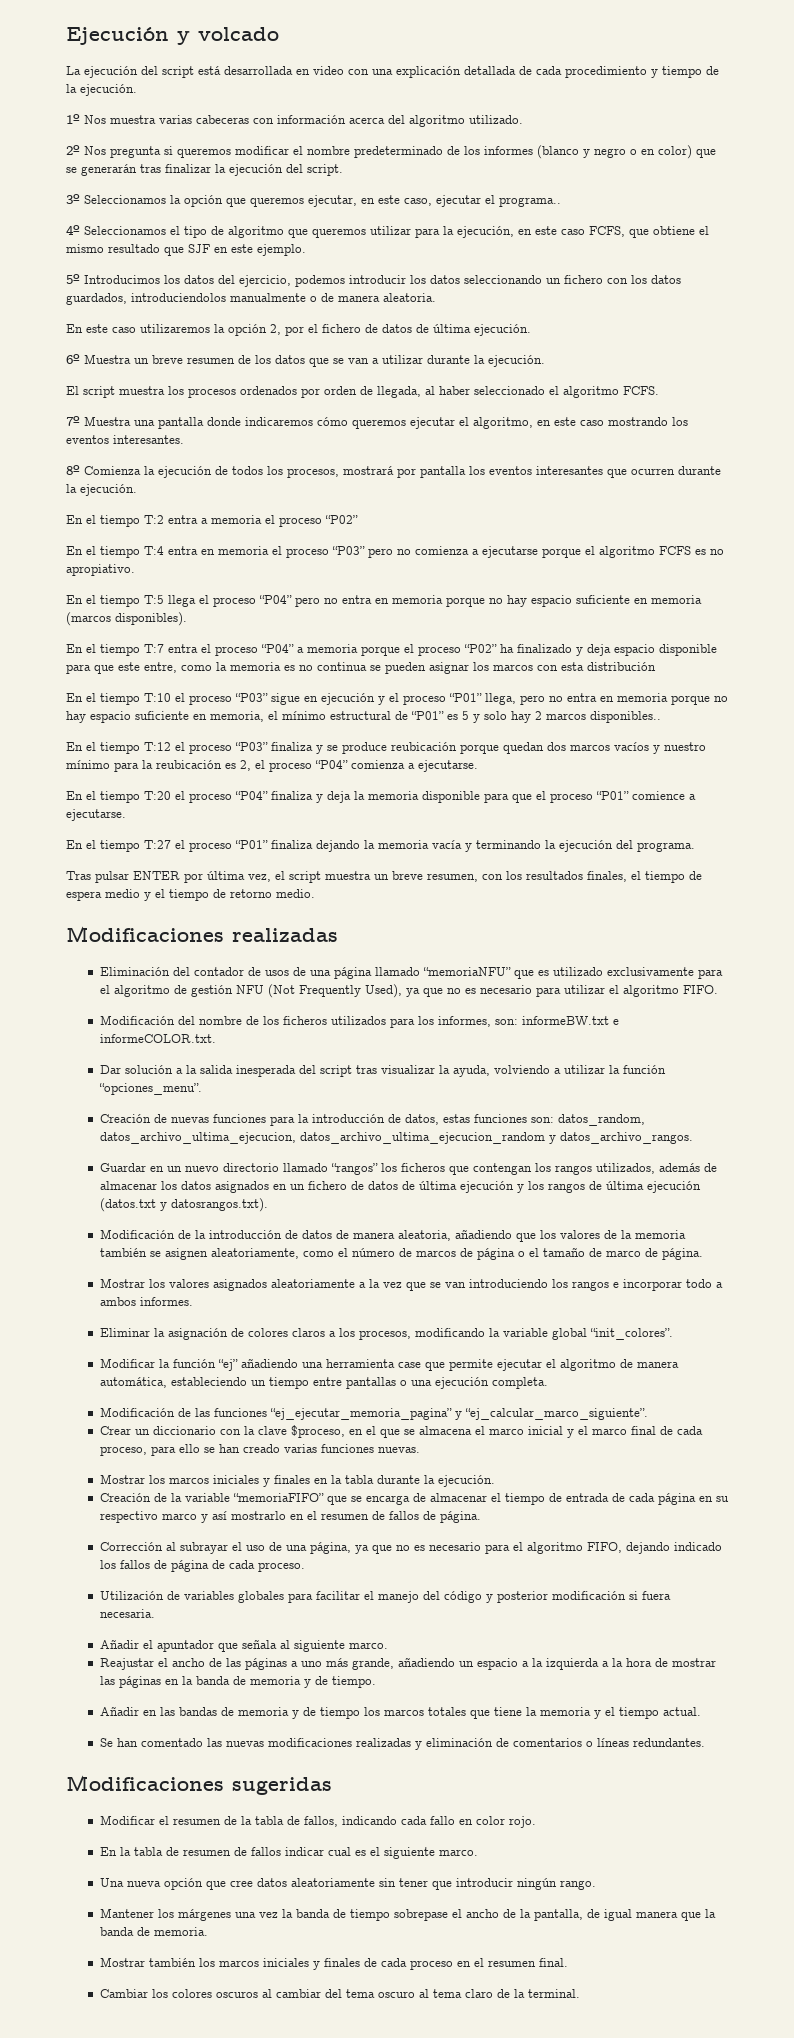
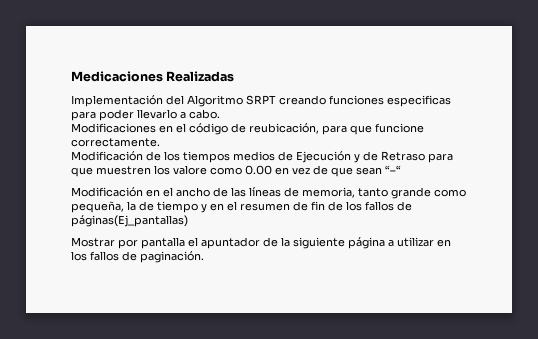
[66,27,279,45] [66,66,719,78] [66,84,137,96] [66,114,523,127] [66,145,716,159] [66,164,343,176] [66,194,561,207] [66,225,709,238] [66,244,306,256] [66,274,681,287] [66,293,436,305] [66,324,531,336] [66,354,545,367] [66,386,659,398] [66,416,688,429] [66,435,184,444] [66,465,721,478] [66,484,137,496] [66,515,358,527] [66,546,724,558] [66,564,135,576] [66,595,702,607] [66,612,187,626] [66,644,717,656] [66,662,656,674] [66,693,728,705] [66,711,661,723] [66,742,706,754] [66,760,478,772] [66,791,696,803] [66,809,126,821] [66,840,695,852] [66,871,702,883] [66,889,315,901] [66,926,338,942] [99,967,723,979] [99,984,718,998] [99,1015,619,1028] [99,1034,216,1043] [99,1065,666,1077] [98,1083,202,1095] [99,1114,645,1126] [99,1132,693,1144] [99,1163,717,1175] [99,1181,701,1193] [99,1198,268,1212] [99,1229,686,1242] [99,1247,703,1260] [99,1278,723,1291] [99,1297,193,1306] [99,1328,673,1340] [99,1358,679,1371] [99,1377,548,1389] [99,1407,648,1420] [99,1425,703,1438] [99,1444,420,1456] [99,1474,495,1487] [99,1493,729,1505] [99,1511,481,1523] [99,1542,722,1554] [99,1560,305,1572] [99,1591,671,1603] [99,1609,155,1618] [99,1639,388,1652] [99,1657,716,1670] [99,1676,376,1688] [99,1706,701,1719] [99,1738,705,1750] [66,1775,332,1795] [99,1815,536,1828] [99,1847,478,1859] [99,1878,596,1890] [99,1908,716,1921] [99,1927,208,1936] [99,1957,568,1970] [99,1989,580,1998] Ejecución y volcado // La ejecución del script está desarrollada en video con una explicación detallada de cada procedimiento y tiempo de la ejecución. // 1º Nos muestra varias cabeceras con información acerca del algoritmo utilizado. // 2º Nos pregunta si queremos modificar el nombre predeterminado de los informes (blanco y negro o en color) que se generarán tras finalizar la ejecución del script. // 3º Seleccionamos la opción que queremos ejecutar, en este caso, ejecutar el programa.. // 4º Seleccionamos el tipo de algoritmo que queremos utilizar para la ejecución, en este caso FCFS, que obtiene el mismo resultado que SJF en este ejemplo. // 5º Introducimos los datos del ejercicio, podemos introducir los datos seleccionando un fichero con los datos guardados, introduciendolos manualmente o de manera aleatoria. // En este caso utilizaremos la opción 2, por el fichero de datos de última ejecución. // 6º Muestra un breve resumen de los datos que se van a utilizar durante la ejecución. // El script muestra los procesos ordenados por orden de llegada, al haber seleccionado el algoritmo FCFS. // 7º Muestra una pantalla donde indicaremos cómo queremos ejecutar el algoritmo, en este caso mostrando los eventos interesantes. // 8º Comienza la ejecución de todos los procesos, mostrará por pantalla los eventos interesantes que ocurren durante la ejecución. // En el tiempo T:2 entra a memoria el proceso “P02” // En el tiempo T:4 entra en memoria el proceso “P03” pero no comienza a ejecutarse porque el algoritmo FCFS es no apropiativo. // En el tiempo T:5 llega el proceso “P04” pero no entra en memoria porque no hay espacio suficiente en memoria (marcos disponibles). // En el tiempo T:7 entra el proceso “P04” a memoria porque el proceso “P02” ha finalizado y deja espacio disponible para que este entre, como la memoria es no continua se pueden asignar los marcos con esta distribución // En el tiempo T:10 el proceso “P03” sigue en ejecución y el proceso “P01” llega, pero no entra en memoria porque no hay espacio suficiente en memoria, el mínimo estructural de “P01” es 5 y solo hay 2 marcos disponibles.. // En el tiempo T:12 el proceso “P03” finaliza y se produce reubicación porque quedan dos marcos vacíos y nuestro mínimo para la reubicación es 2, el proceso “P04” comienza a ejecutarse. // En el tiempo T:20 el proceso “P04” finaliza y deja la memoria disponible para que el proceso “P01” comience a ejecutarse. // En el tiempo T:27 el proceso “P01” finaliza dejando la memoria vacía y terminando la ejecución del programa. // Tras pulsar ENTER por última vez, el script muestra un breve resumen, con los resultados finales, el tiempo de espera medio y el tiempo de retorno medio. // Modificaciones realizadas // Eliminación del contador de usos de una página llamado “memoriaNFU” que es utilizado exclusivamente para el algoritmo de gestión NFU (Not Frequently Used), ya que no es necesario para utilizar el algoritmo FIFO. // Modificación del nombre de los ficheros utilizados para los informes, son: informeBW.txt e informeCOLOR.txt. // Dar solución a la salida inesperada del script tras visualizar la ayuda, volviendo a utilizar la función “opciones_menu”. // Creación de nuevas funciones para la introducción de datos, estas funciones son: datos_random, datos_archivo_ultima_ejecucion, datos_archivo_ultima_ejecucion_random y datos_archivo_rangos. // Guardar en un nuevo directorio llamado “rangos” los ficheros que contengan los rangos utilizados, además de almacenar los datos asignados en un fichero de datos de última ejecución y los rangos de última ejecución (datos.txt y datosrangos.txt). // Modificación de la introducción de datos de manera aleatoria, añadiendo que los valores de la memoria también se asignen aleatoriamente, como el número de marcos de página o el tamaño de marco de página. // Mostrar los valores asignados aleatoriamente a la vez que se van introduciendo los rangos e incorporar todo a ambos informes. // Eliminar la asignación de colores claros a los procesos, modificando la variable global “init_colores”. // Modificar la función “ej” añadiendo una herramienta case que permite ejecutar el algoritmo de manera automática, estableciendo un tiempo entre pantallas o una ejecución completa. // Modificación de las funciones “ej_ejecutar_memoria_pagina” y “ej_calcular_marco_siguiente”. // Crear un diccionario con la clave $proceso, en el que se almacena el marco inicial y el marco final de cada proceso, para ello se han creado varias funciones nuevas. // Mostrar los marcos iniciales y finales en la tabla durante la ejecución. // Creación de la variable “memoriaFIFO” que se encarga de almacenar el tiempo de entrada de cada página en su respectivo marco y así mostrarlo en el resumen de fallos de página. // Corrección al subrayar el uso de una página, ya que no es necesario para el algoritmo FIFO, dejando indicado los fallos de página de cada proceso. // Utilización de variables globales para facilitar el manejo del código y posterior modificación si fuera necesaria. // Añadir el apuntador que señala al siguiente marco. // Reajustar el ancho de las páginas a uno más grande, añadiendo un espacio a la izquierda a la hora de mostrar las páginas en la banda de memoria y de tiempo. // Añadir en las bandas de memoria y de tiempo los marcos totales que tiene la memoria y el tiempo actual. // Se han comentado las nuevas modificaciones realizadas y eliminación de comentarios o líneas redundantes. // Modificaciones sugeridas // Modificar el resumen de la tabla de fallos, indicando cada fallo en color rojo. // En la tabla de resumen de fallos indicar cual es el siguiente marco. // Una nueva opción que cree datos aleatoriamente sin tener que introducir ningún rango. // Mantener los márgenes una vez la banda de tiempo sobrepase el ancho de la pantalla, de igual manera que la banda de memoria. // Mostrar también los marcos iniciales y finales de cada proceso en el resumen final. // Cambiar los colores oscuros al cambiar del tema oscuro al tema claro de la terminal. -> [71,71,235,82] [71,95,451,107] [71,109,220,121] [71,123,424,135] [71,138,160,147] [71,151,453,163] [71,165,401,177] [71,187,466,199] [71,201,412,213] [71,215,188,227] [71,237,451,249] [71,251,204,263] Medicaciones Realizadas // Implementación del Algoritmo SRPT creando funciones especificas para poder llevarlo a cabo. // Modificaciones en el código de reubicación, para que funcione correctamente. // Modificación de los tiempos medios de Ejecución y de Retraso para que muestren los valore como 0.00 en vez de que sean “–“ // Modificación en el ancho de las líneas de memoria, tanto grande como pequeña, la de tiempo y en el resumen de fin de los fallos de páginas(Ej_pantallas) // Mostrar por pantalla el apuntador de la siguiente página a utilizar en los fallos de paginación.

